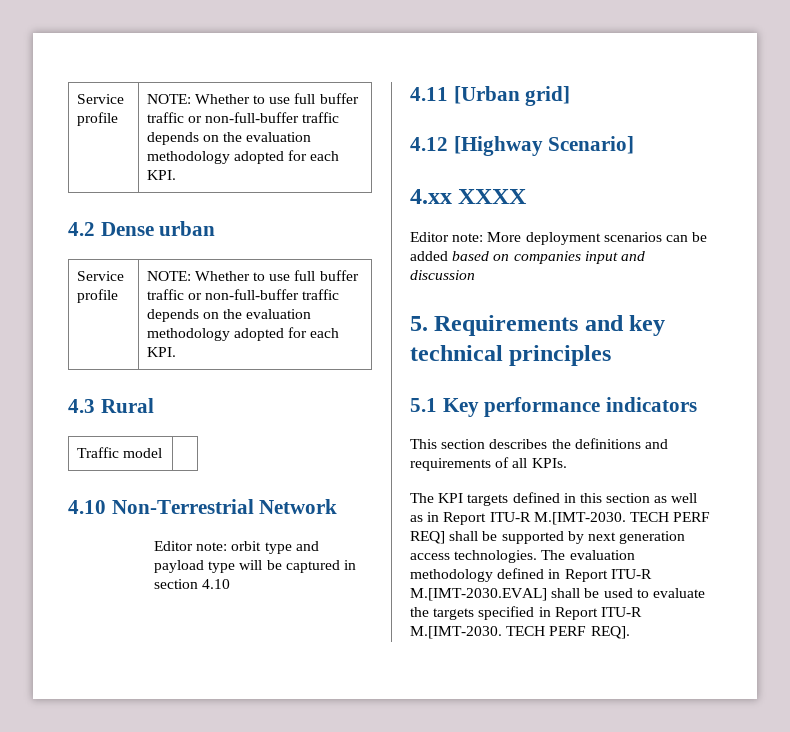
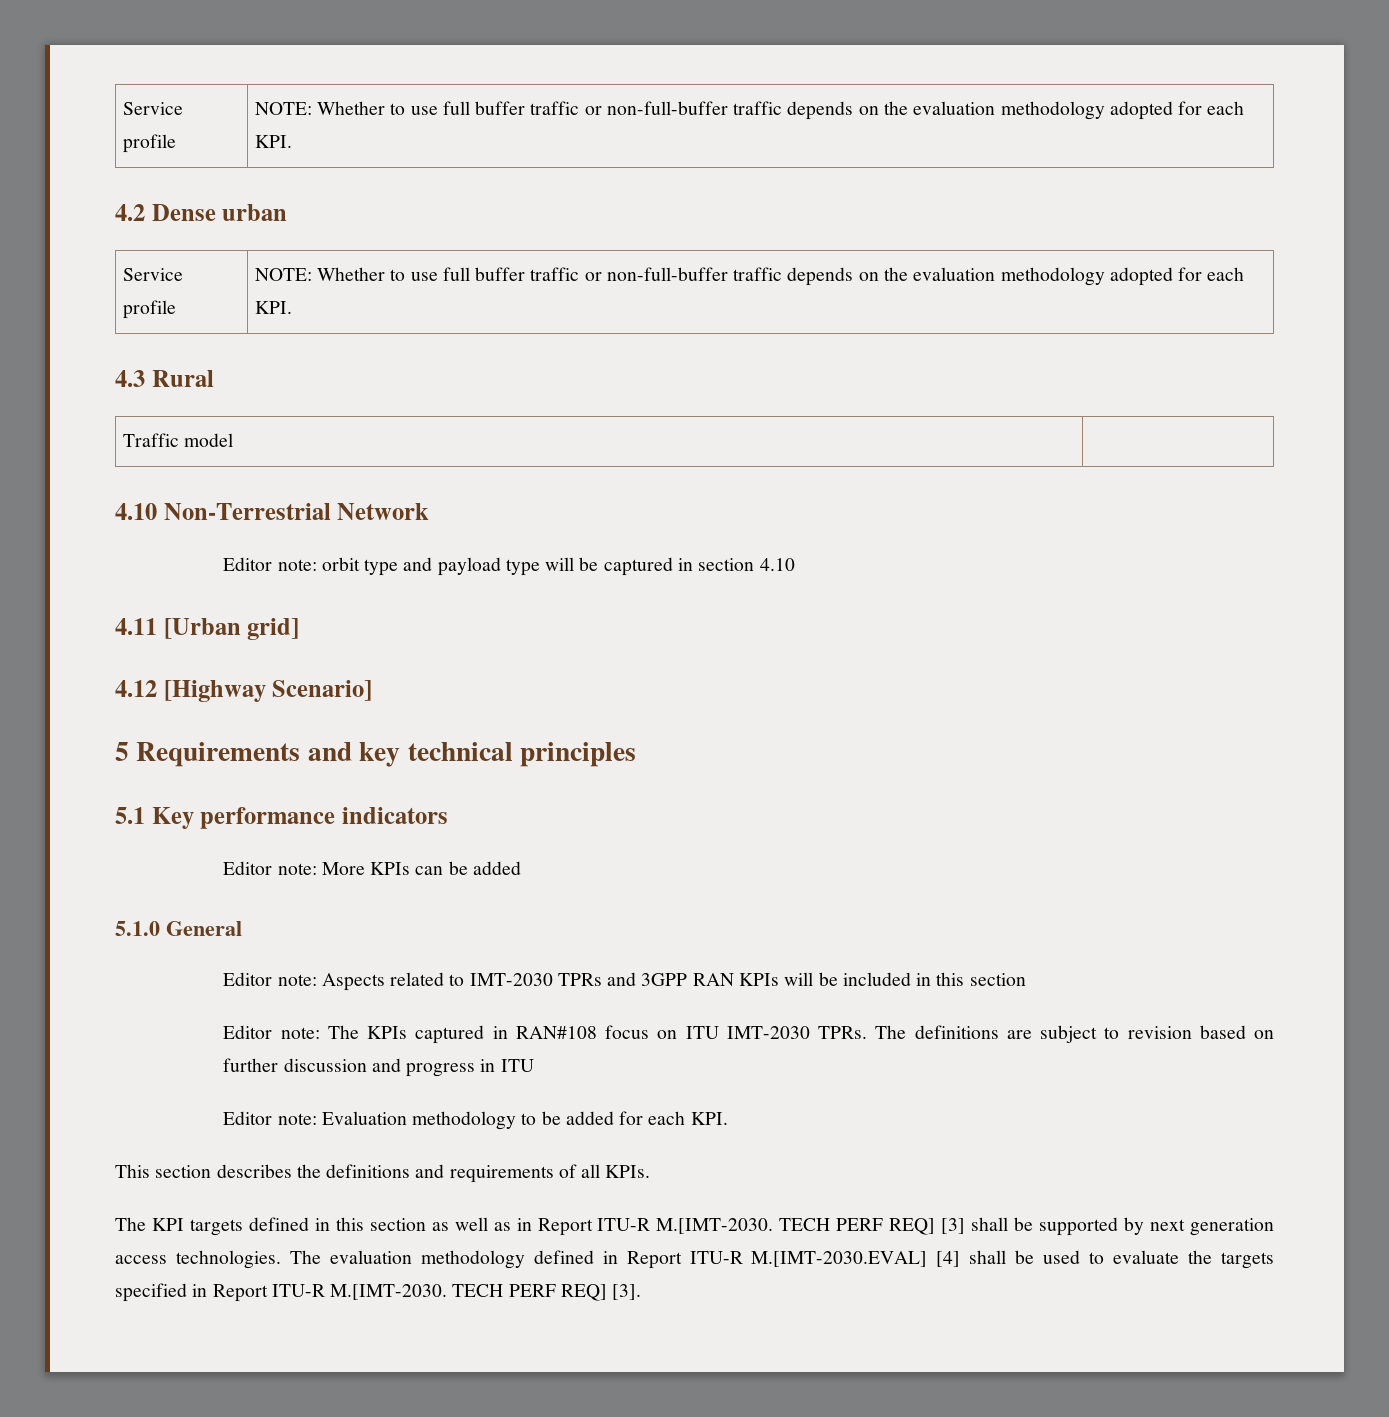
[410,189,528,204] [410,232,708,245] [410,251,645,264] [410,270,475,280] [410,316,428,331] 4.xx XXXX // Editor note: More deployment scenarios can be added based on companies input and discussion // 5. -> [115,742,129,761] 5
(698, 404) none -> [223,861,521,875] [115,921,242,936] [223,972,1026,991] [223,1025,1274,1044] [223,1058,534,1077] [223,1111,728,1130] // Editor note: More KPIs can be added // 5.1.0 General // Editor note: Aspects related to IMT-2030 TPRs and 3GPP RAN KPIs will be included in this section // Editor note: The KPIs captured in RAN#108 focus on ITU IMT-2030 TPRs. The definitions are subject to revision based on further discussion and progress in ITU // Editor note: Evaluation methodology to be added for each KPI.
(445, 537) none -> [941,1218,966,1234] [3]
(547, 594) none -> [936,1251,961,1267] [4]
[590,626,630,639] REQ]. -> [560,1284,642,1301] REQ] [3].

